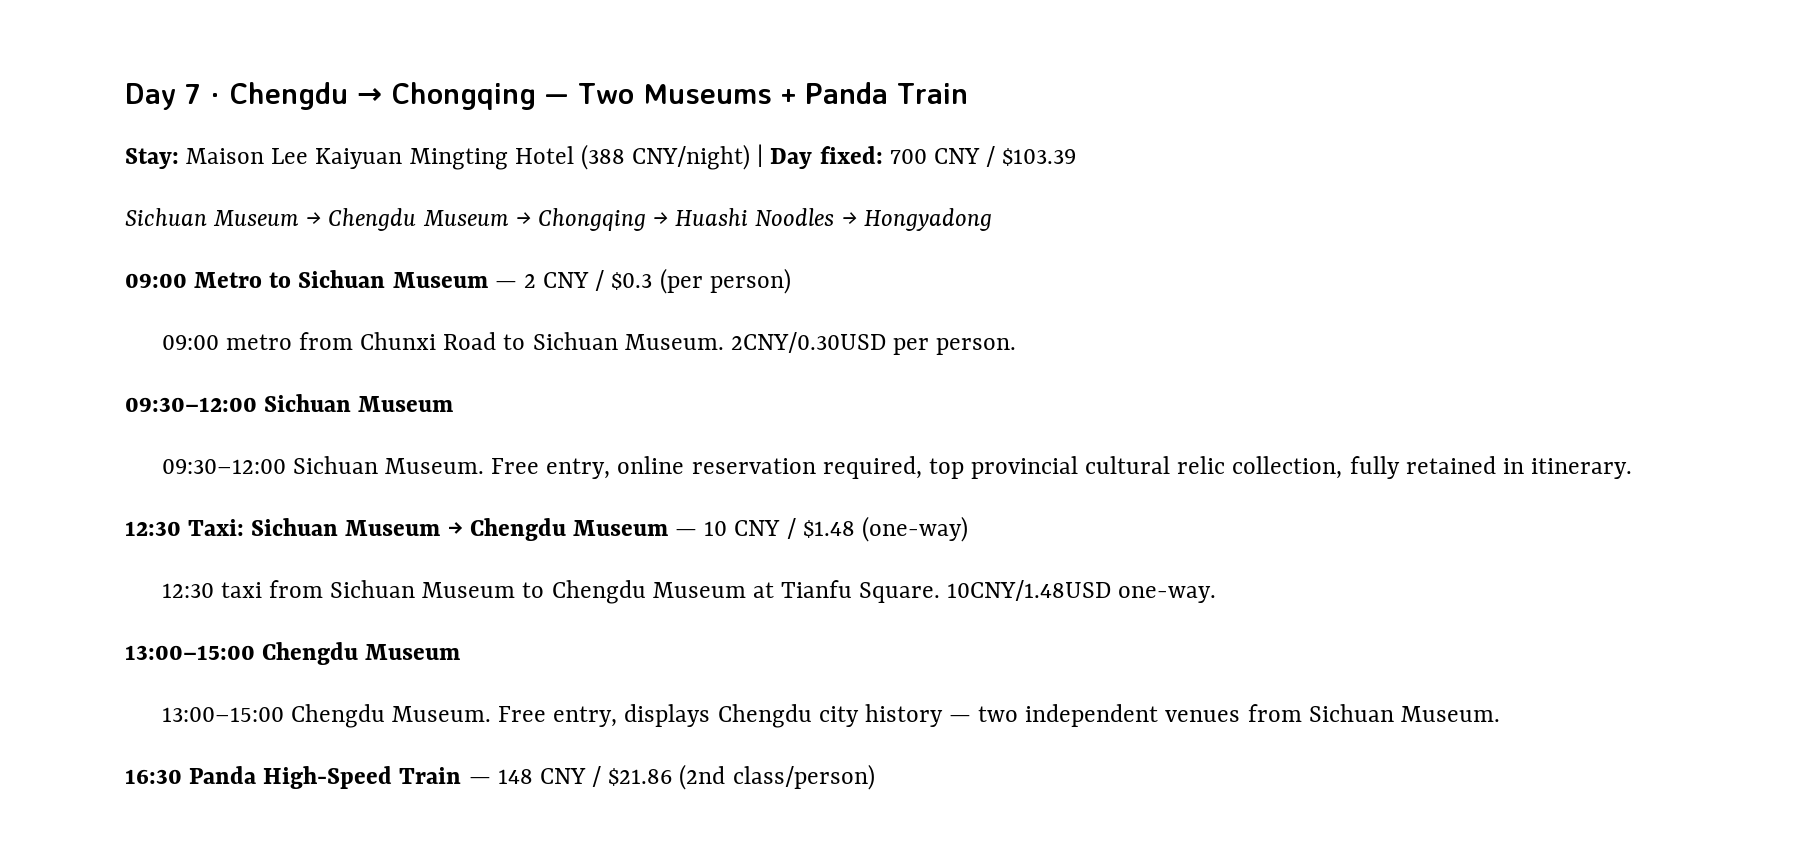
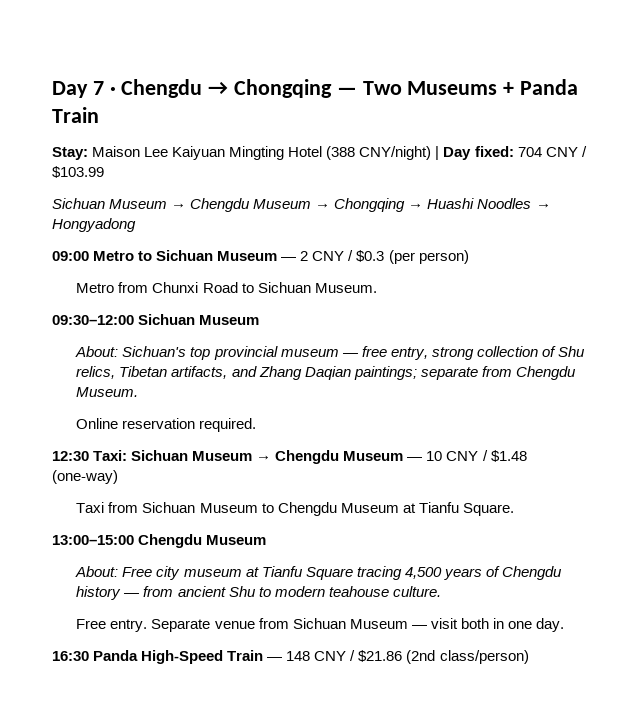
[889,146,1077,167] 700 CNY / $103.39 -> [517,146,587,157] [52,166,104,178] 704 CNY / $103.99
[161,334,292,350] 09:00 metro -> [76,283,115,293] Metro
[730,332,1017,355] 2CNY/0.30USD per person. -> (377, 288) none
[161,456,1633,479] 09:30–12:00 Sichuan Museum. Free entry, online reservation required, top provincial cultural relic collection, fully retained in itinerary. -> [75,346,585,360] [76,366,576,380] [76,387,139,397] [76,418,257,432] About: Sichuan's top provincial museum — free entry, strong collection of Shu relics, Tibetan artifacts, and Zhang Daqian paintings; separate from Chengdu Museum. // Online reservation required.
[161,582,262,598] 12:30 taxi -> [76,502,105,513] Taxi
[947,580,1217,603] 10CNY/1.48USD one-way. -> (514, 509) none
[161,704,1500,728] 13:00–15:00 Chengdu Museum. Free entry, displays Chengdu city history — two independent venues from Sichuan Museum. -> [75,566,562,580] [76,586,441,600] [76,618,564,632] About: Free city museum at Tianfu Square tracing 4,500 years of Chengdu history — from ancient Shu to modern teahouse culture. // Free entry. Separate venue from Sichuan Museum — visit both in one day.

